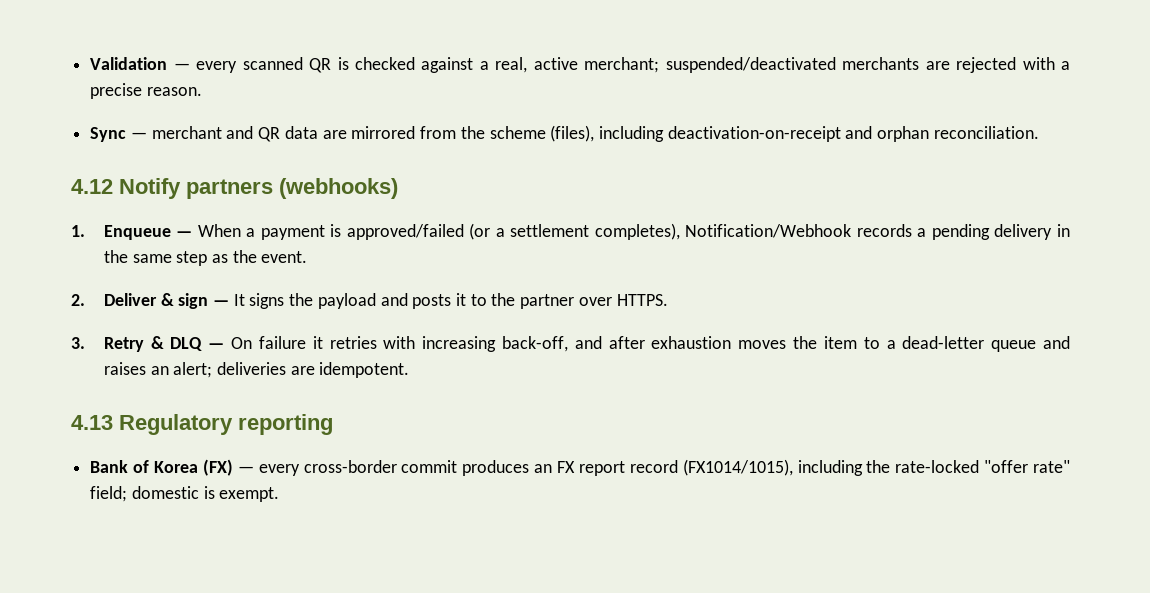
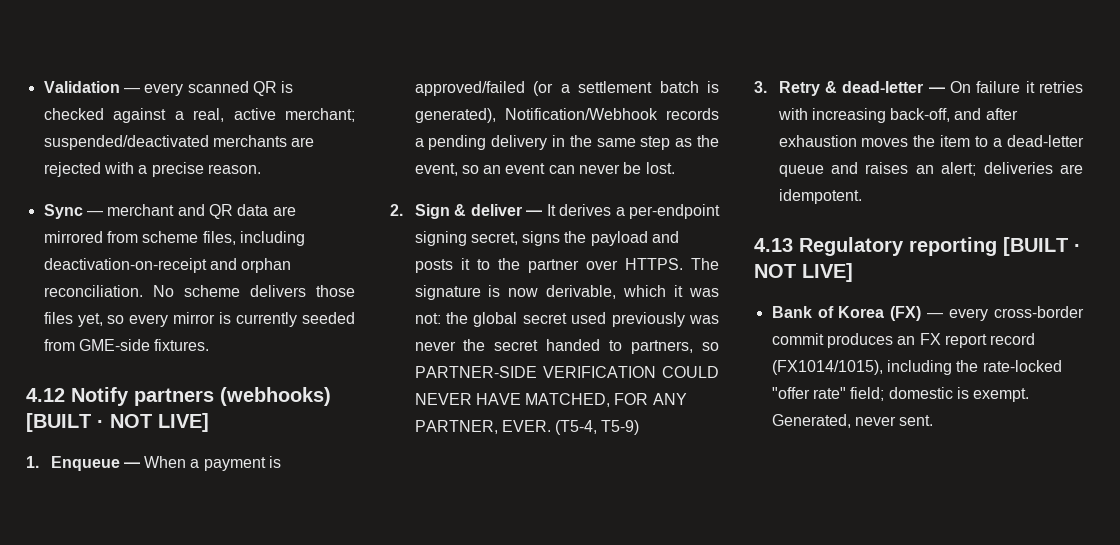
[460,125,595,142] the scheme (files), -> [142,231,236,245] scheme files,
(1039, 132) none -> [152,285,355,297] [43,312,355,327] [43,339,210,351] No scheme delivers those files yet, so every mirror is currently seeded from GME-side fixtures.
(398, 188) none -> [26,413,209,432] [BUILT · NOT LIVE]
[594,223,680,240] completes), -> [659,81,719,93] [414,108,496,123] batch is generated),
[261,251,308,263] [71,293,245,309] event. // 2. Deliver & sign — It -> [414,162,675,176] [390,204,720,219] [414,231,518,246] event, so an event can never be lost. // 2. Sign & deliver — It derives a per-endpoint signing secret,
(668, 300) none -> [691,258,719,270] [414,285,719,300] [414,312,719,327] [414,339,719,354] [414,366,719,378] [414,393,687,407] [414,420,640,435] The signature is now derivable, which it was not: the global secret used previously was never the secret handed to partners, so PARTNER-SIDE VERIFICATION COULD NEVER HAVE MATCHED, FOR ANY PARTNER, EVER. (T5-4, T5-9)
[170,337,203,351] DLQ -> [842,81,924,93] dead-letter
(333, 424) none -> [1003,237,1081,256] [754,263,853,282] [BUILT · NOT LIVE]
(280, 494) none -> [771,414,934,428] Generated, never sent.

